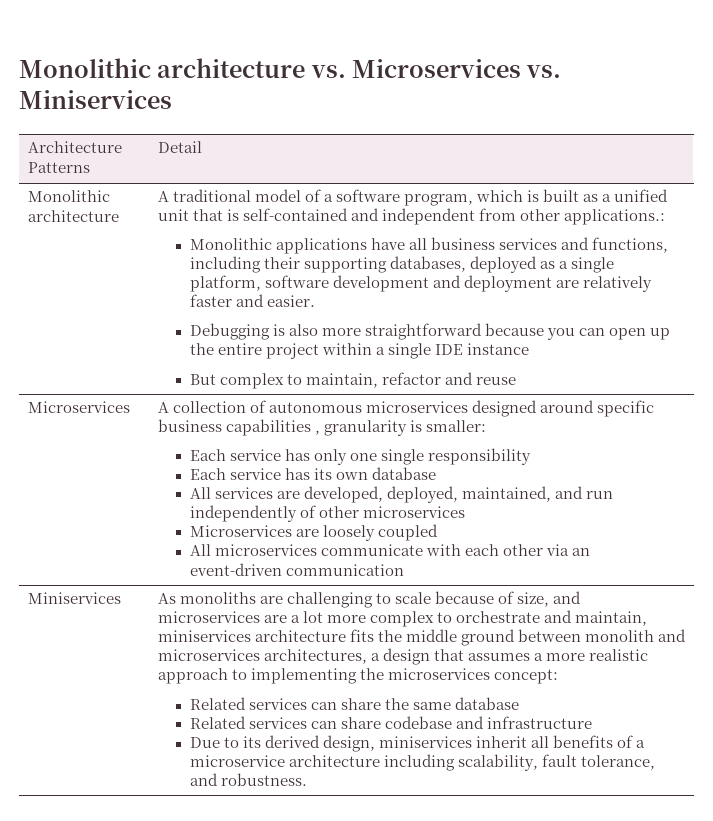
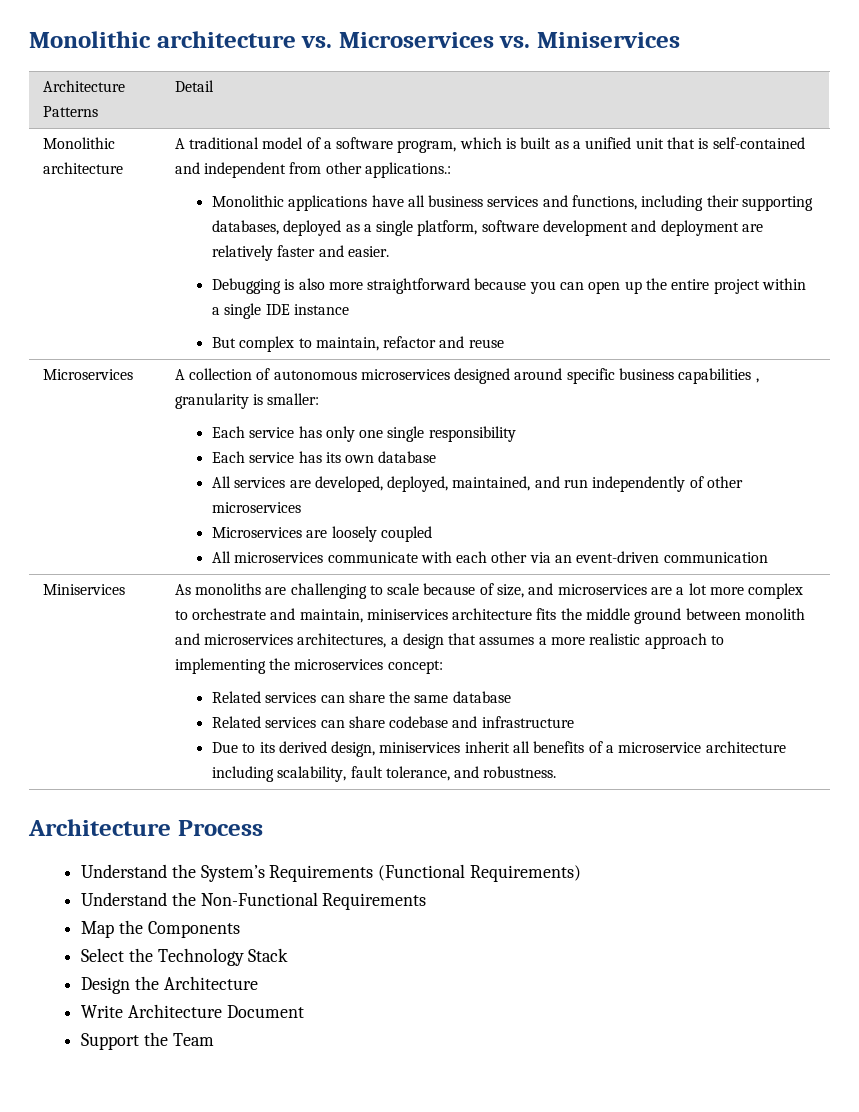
(307, 779) none -> [28,819,263,836] [81,864,581,882] [81,892,427,910] [81,920,240,938] [81,948,289,966] [81,976,258,994] [81,1004,304,1018] [81,1032,214,1050] // Architecture Process // Understand the System’s Requirements (Functional Requirements) // Understand the Non-Functional Requirements // Map the Components // Select the Technology Stack // Design the Architecture // Write Architecture Document // Support the Team

